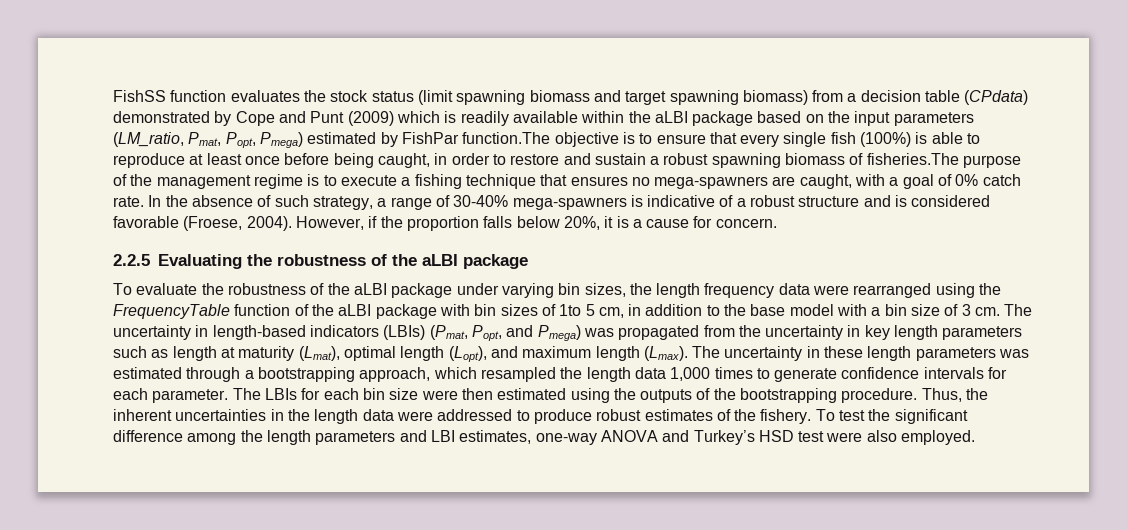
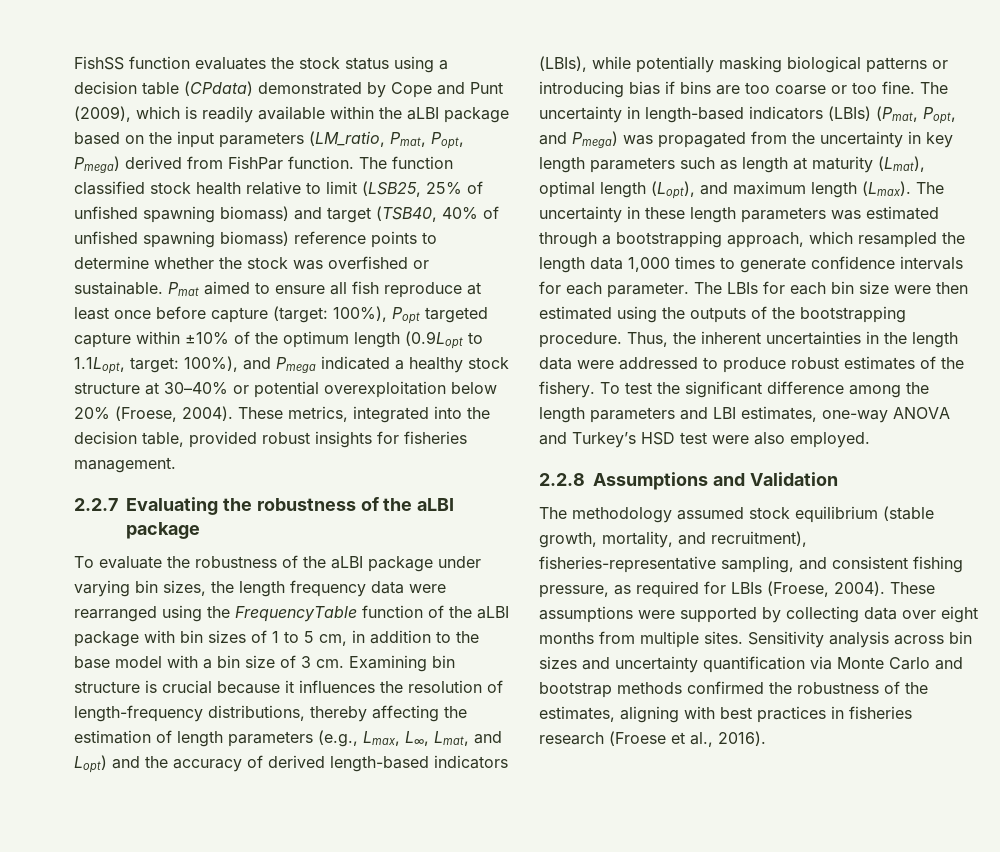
[417,90,844,105] (limit spawning biomass and target spawning biomass) from -> [394,56,434,73] using
[347,111,394,126] (2009) -> [74,106,131,122] (2009),
[307,132,981,147] estimated by FishPar function.The objective is to ensure that every single fish (100%) is able to -> [125,156,453,170] [74,181,483,197] [74,206,499,223] [74,231,437,248] [74,256,429,270] [74,281,379,296] derived from FishPar function. The function classified stock health relative to limit (LSB25, 25% of unfished spawning biomass) and target (TSB40, 40% of unfished spawning biomass) reference points to determine whether the stock was overfished or sustainable. Pmat aimed to ensure all fish
[333,153,1022,168] [113,174,1021,189] [113,195,991,210] [113,216,777,231] [113,254,150,266] being caught, in order to restore and sustain a robust spawning biomass of fisheries.The purpose of the management regime is to execute a fishing technique that ensures no mega-spawners are caught, with a goal of 0% catch rate. In the absence of such strategy, a range of 30-40% mega-spawners is indicative of a robust structure and is considered favorable (Froese, 2004). However, if the proportion falls below 20%, it is a cause for concern. // 2.2.5 -> [211,306,488,324] [74,331,483,349] [74,356,509,374] [74,381,497,398] [74,406,490,423] [74,431,467,448] [74,457,176,473] [74,498,118,511] capture (target: 100%), Popt targeted capture within ±10% of the optimum length (0.9Lopt to 1.1Lopt, target: 100%), and Pmega indicated a healthy stock structure at 30–40% or potential overexploitation below 20% (Froese, 2004). These metrics, integrated into the decision table, provided robust insights for fisheries management. // 2.2.7
[559,304,582,316] 1to -> [272,631,299,643] 1 to
(1001, 311) none -> [349,655,455,672] [74,680,503,694] [74,705,467,722] [74,730,502,747] [74,755,508,773] [539,56,948,73] [539,81,915,98] Examining bin structure is crucial because it influences the resolution of length-frequency distributions, thereby affecting the estimation of length parameters (e.g., Lmax, L∞, Lmat, and Lopt) and the accuracy of derived length-based indicators (LBIs), while potentially masking biological patterns or introducing bias if bins are too coarse or too fine.
(976, 437) none -> [539,472,838,490] [539,506,934,523] [539,531,807,548] [539,556,963,573] [539,581,935,598] [539,606,978,623] [539,631,972,648] [539,656,963,673] [539,681,928,698] [539,706,912,723] [539,731,766,747] // 2.2.8 Assumptions and Validation // The methodology assumed stock equilibrium (stable growth, mortality, and recruitment), fisheries-representative sampling, and consistent fishing pressure, as required for LBIs (Froese, 2004). These assumptions were supported by collecting data over eight months from multiple sites. Sensitivity analysis across bin sizes and uncertainty quantification via Monte Carlo and bootstrap methods confirmed the robustness of the estimates, aligning with best practices in fisheries research (Froese et al., 2016).

